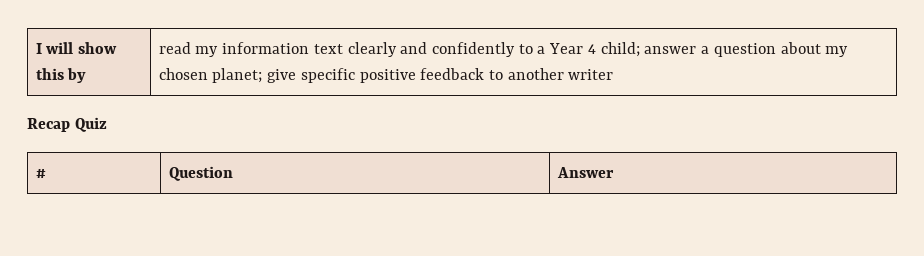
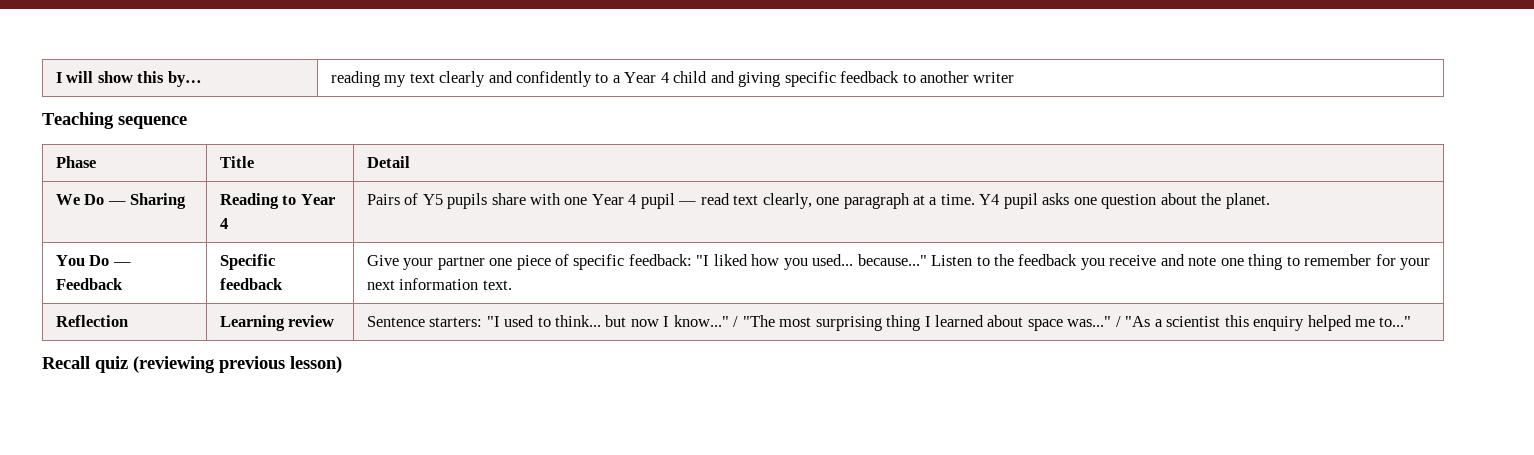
[67,68,87,83] [158,42,310,57] by | read my information -> [167,71,202,87] [330,71,407,87] by… | reading my
[600,42,849,57] [158,68,614,83] [27,117,107,132] [35,169,46,178] [168,166,233,181] [556,167,614,178] child; answer a question about my chosen planet; give specific positive feedback to another writer // Recap Quiz // # | Question | Answer -> [673,71,1015,87] [42,112,187,129] [55,156,96,168] [219,156,254,168] [366,156,410,168] [55,193,187,209] [219,193,335,209] [219,218,228,229] [366,193,1270,209] [55,255,131,266] [55,278,123,290] [219,254,275,270] [219,278,283,290] [366,254,1431,270] [366,278,512,290] [55,315,128,327] [219,315,335,331] [366,315,1412,331] [42,356,342,373] child and giving specific feedback to another writer // Teaching sequence // Phase | Title | Detail // We Do — Sharing | Reading to Year 4 | Pairs of Y5 pupils share with one Year 4 pupil — read text clearly, one paragraph at a time. Y4 pupil asks one question about the planet. // You Do — Feedback | Specific feedback | Give your partner one piece of specific feedback: "I liked how you used... because..." Listen to the feedback you receive and note one thing to remember for your next information text. // Reflection | Learning review | Sentence starters: "I used to think... but now I know..." / "The most surprising thing I learned about space was..." / "As a scientist this enquiry helped me to..." // Recall quiz (reviewing previous lesson)

